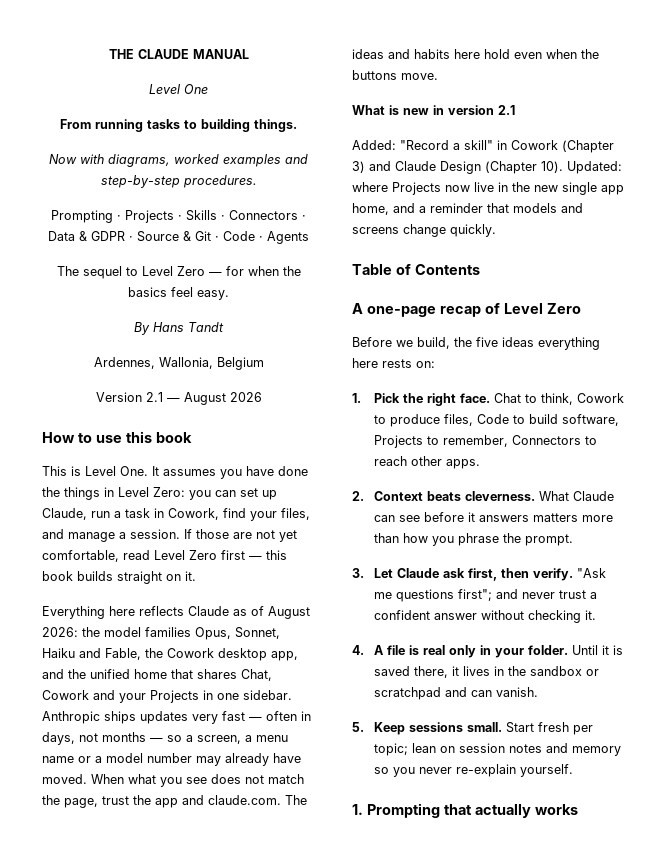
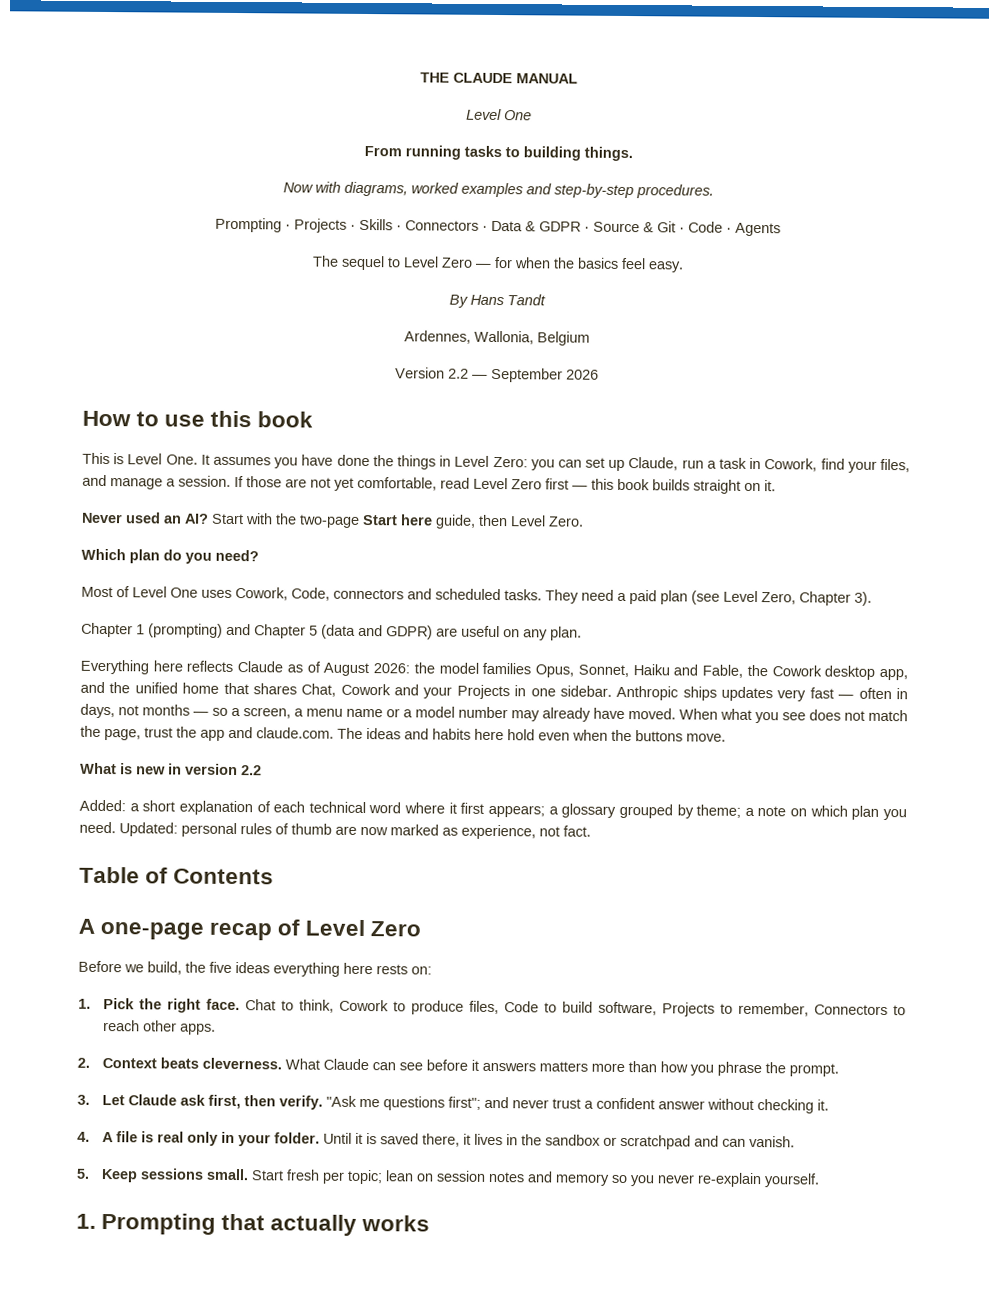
[145,392,226,405] 2.1 — August -> [448,367,563,383] 2.2 — September
(196, 576) none -> [81,512,584,529] [81,548,259,564] [81,586,872,606] [81,622,582,641] // Never used an AI? Start with the two-page Start here guide, then Level Zero. // Which plan do you need? // Most of Level One uses Cowork, Code, connectors and scheduled tasks. They need a paid plan (see Level Zero, Chapter 3). // Chapter 1 (prompting) and Chapter 5 (data and GDPR) are useful on any plan.
[498,105,515,115] 2.1 -> [241,765,262,776] 2.2
[400,140,614,153] [352,161,622,174] [352,182,624,195] [352,203,583,215] [352,224,496,237] "Record a skill" in Cowork (Chapter 3) and Claude Design (Chapter 10). Updated: where Projects now live in the new single app home, and a reminder that models and screens change quickly. -> [129,800,907,821] [79,821,591,840] a short explanation of each technical word where it first appears; a glossary grouped by theme; a note on which plan you need. Updated: personal rules of thumb are now marked as experience, not fact.

